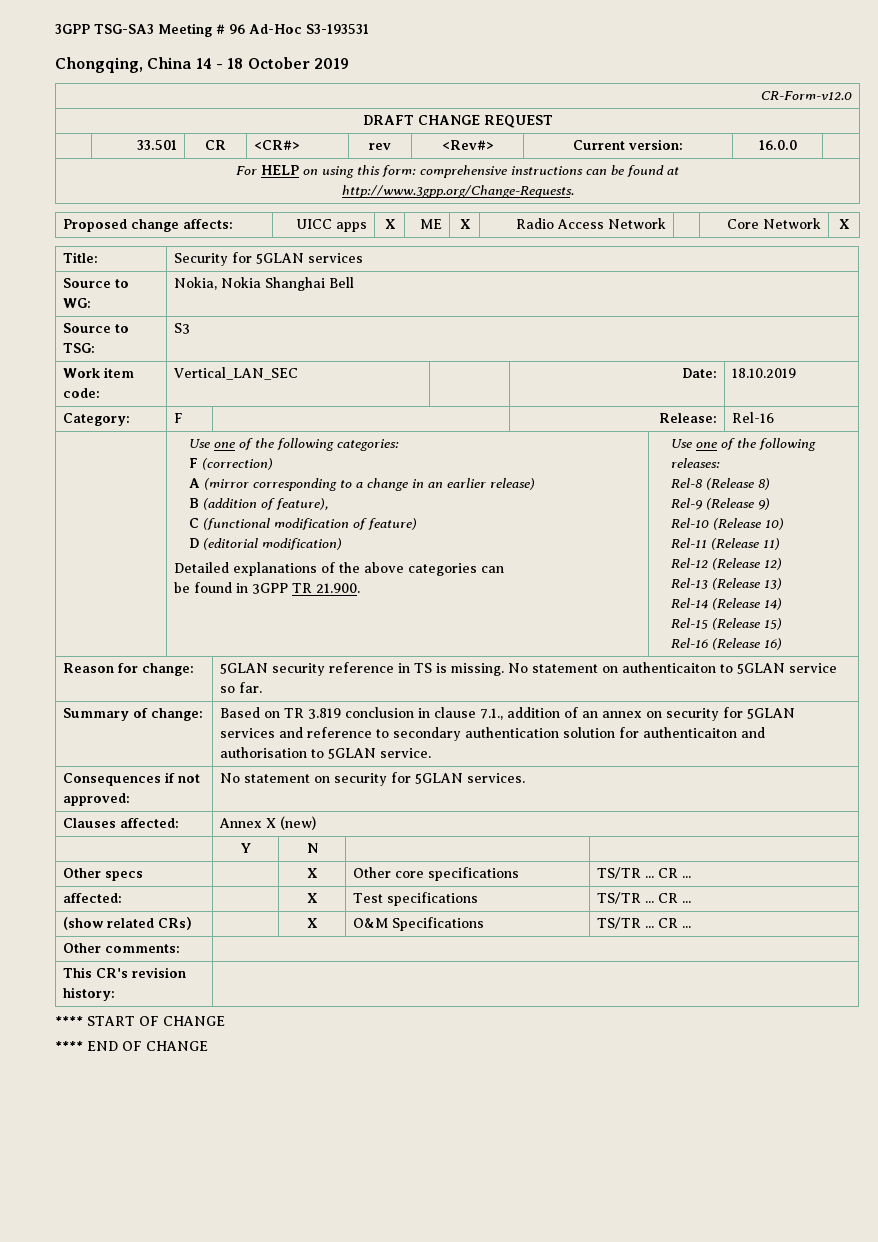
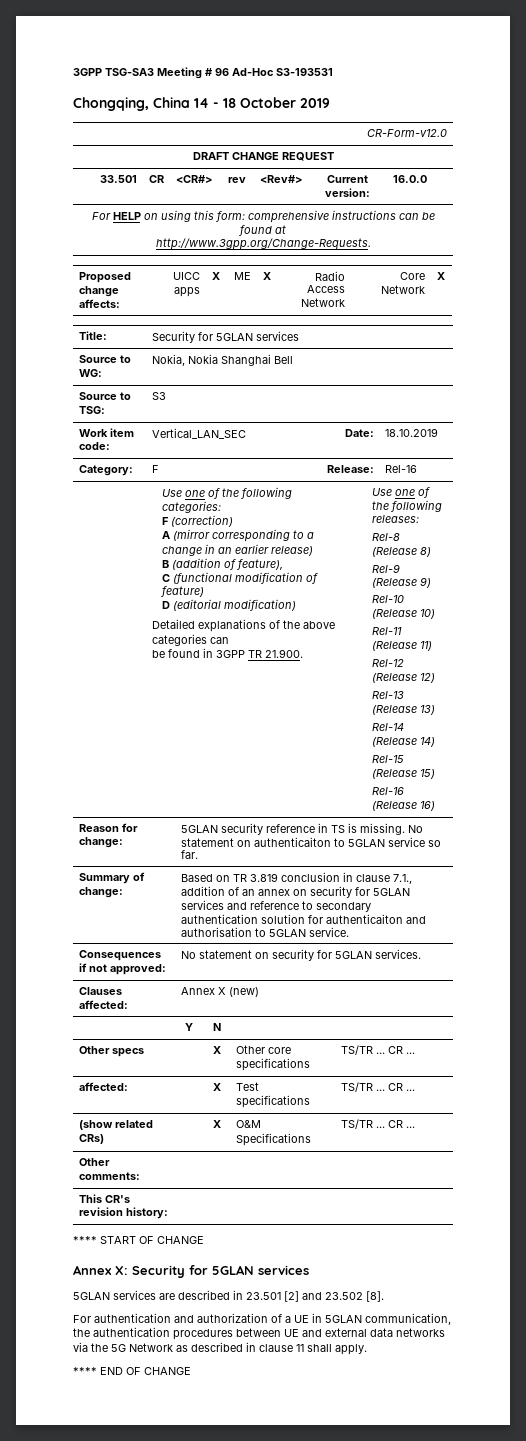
(225, 1021) none -> [73,1265,309,1278] [73,1290,384,1302] [73,1313,451,1325] [73,1327,445,1340] [73,1342,367,1355] // Annex X: Security for 5GLAN services // 5GLAN services are described in 23.501 [2] and 23.502 [8]. // For authentication and authorization of a UE in 5GLAN communication, the authentication procedures between UE and external data networks via the 5G Network as described in clause 11 shall apply.

